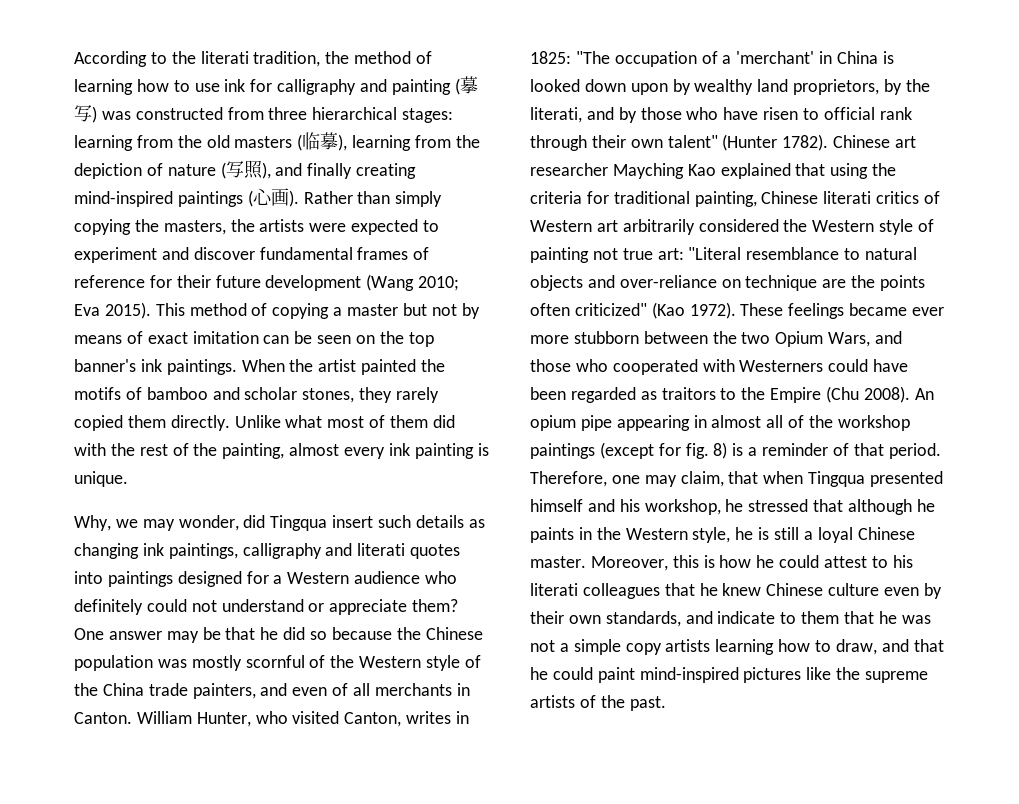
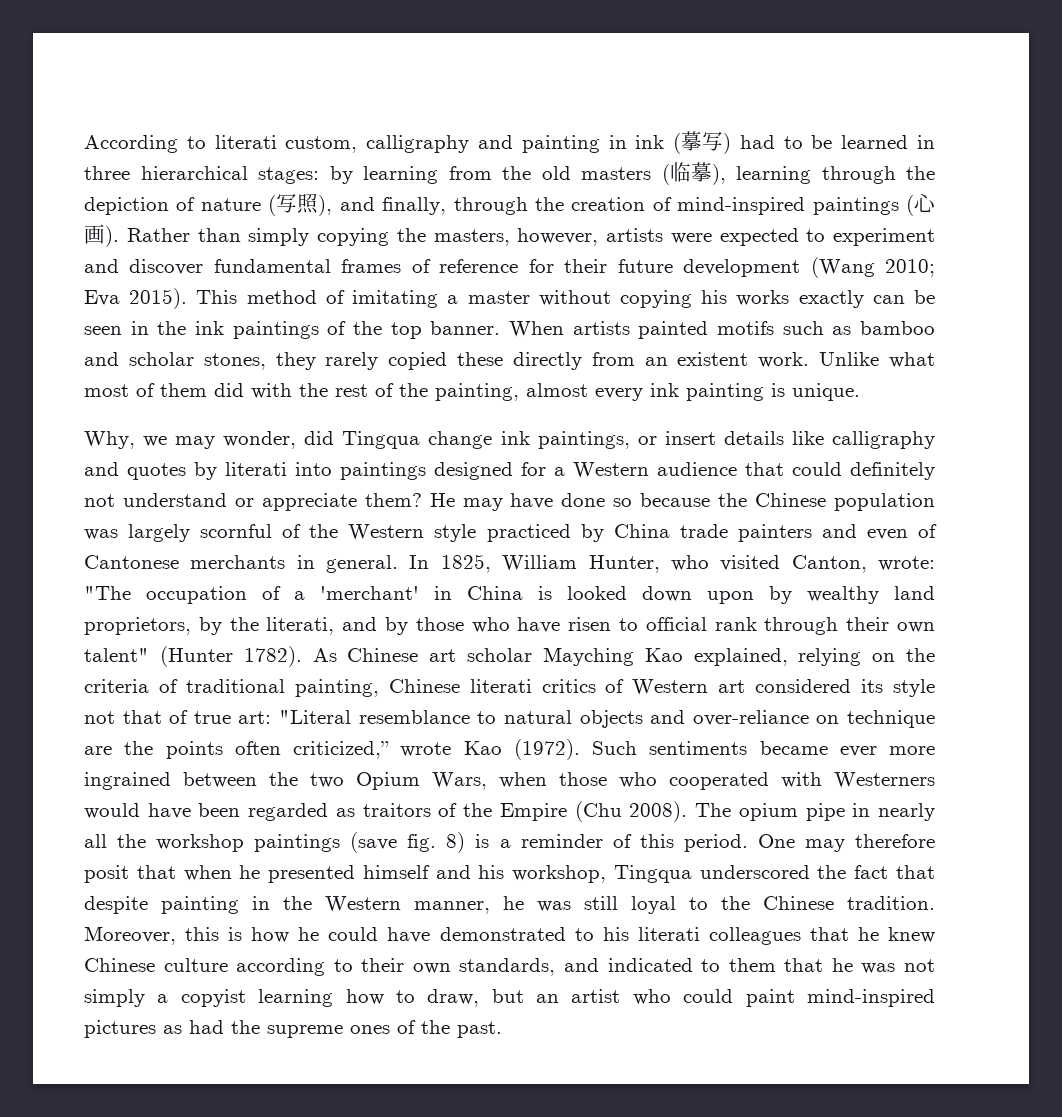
[171,51,433,67] [74,79,273,95] the literati tradition, the method of learning how to use ink for -> [214,135,358,153] literati custom,
(451, 87) none -> [608,135,665,149] in ink
[101,107,264,120] was constructed from -> [739,135,936,149] had to be learned in
(454, 115) none -> [329,166,353,184] by
[415,135,452,148] from -> [821,166,896,184] through
[307,163,417,179] finally creating -> [382,197,672,215] finally, through the creation of
[230,219,255,232] the -> [517,228,599,246] however,
[272,303,330,319] copying -> [352,290,439,308] imitating
[402,303,480,319] [74,331,434,347] [74,359,446,375] [74,387,142,400] but not by means of exact imitation can be seen on the top banner's ink paintings. When the artist painted the motifs of -> [538,290,935,308] [84,321,852,339] without copying his works exactly can be seen in the ink paintings of the top banner. When artists painted motifs such as
[127,415,230,431] them directly. -> [457,352,810,370] these directly from an existent work.
[332,515,485,528] [74,543,461,559] insert such details as changing ink paintings, calligraphy and literati quotes -> [428,431,936,449] [84,462,287,480] change ink paintings, or insert details like calligraphy and quotes by literati
[425,571,458,584] [74,599,187,615] who definitely could -> [745,462,935,480] that could definitely
[74,627,306,643] One answer may be that he did -> [429,493,606,511] He may have done
[191,655,242,671] mostly -> [128,524,191,542] largely
[464,655,481,668] [74,683,98,696] of the -> [486,524,604,542] practiced by
[192,683,256,699] painters, -> [737,524,812,542] painters
[353,683,371,696] all -> [84,555,179,569] Cantonese
[74,712,132,724] Canton. -> [326,554,491,573] general. In 1825,
[406,711,470,724] [530,51,571,64] writes in 1825: -> [878,556,936,571] wrote:
(829, 142) none -> [312,648,337,662] As
[530,163,608,176] researcher -> [466,648,532,662] scholar
[720,163,869,179] explained that using -> [693,648,896,666] explained, relying on
[586,191,609,204] for -> [158,679,178,693] of
[622,219,935,235] [530,247,618,263] arbitrarily considered the Western style of painting not -> [755,679,935,697] [84,710,189,724] considered its style not that of
[574,302,845,319] criticized" (Kao 1972). These feelings -> [293,739,748,760] criticized,” wrote Kao (1972). Such sentiments
[573,331,639,344] stubborn -> [84,772,171,790] ingrained
[875,331,903,344] and -> [499,772,547,788] when
[828,359,869,372] could -> [84,803,140,819] would
[720,388,737,400] to -> [438,803,458,817] of
[914,388,934,400] An -> [695,803,732,817] The
[616,415,805,431] appearing in almost all of -> [852,803,936,821] [84,834,107,848] in nearly all
[599,442,681,459] (except for -> [350,832,398,853] (save
[853,443,941,459] [530,471,724,487] that period. Therefore, one may claim, -> [639,834,936,852] [84,865,129,883] this period. One may therefore posit
[808,471,866,487] Tingqua -> [239,865,261,879] he
[725,499,935,515] [530,527,915,543] [530,556,586,568] he stressed that although he paints in the Western style, he is still a loyal Chinese master. -> [613,865,935,883] [84,896,935,914] Tingqua underscored the fact that despite painting in the Western manner, he was still loyal to the Chinese tradition.
[824,556,868,568] attest -> [387,927,566,943] have demonstrated
[884,583,942,599] even by -> [236,958,353,976] according to
[717,611,776,624] indicate -> [607,958,693,972] indicated
[559,639,944,655] [530,667,548,680] a simple copy artists learning how to draw, and that he -> [84,989,671,1007] simply a copyist learning how to draw, but an artist who
[806,667,832,680] like -> [163,1020,224,1034] as had
[530,695,575,708] artists -> [350,1025,390,1034] ones

